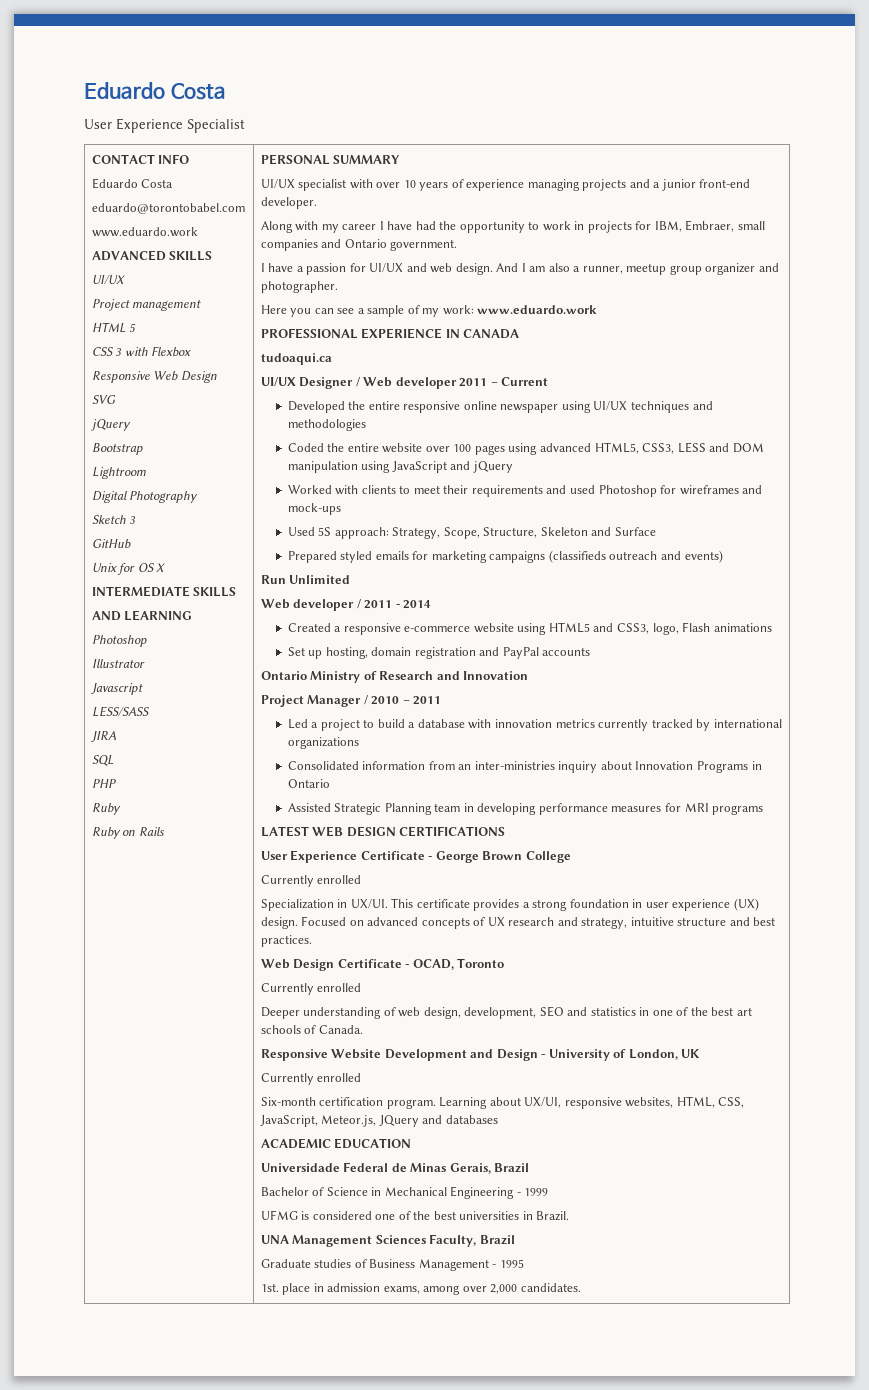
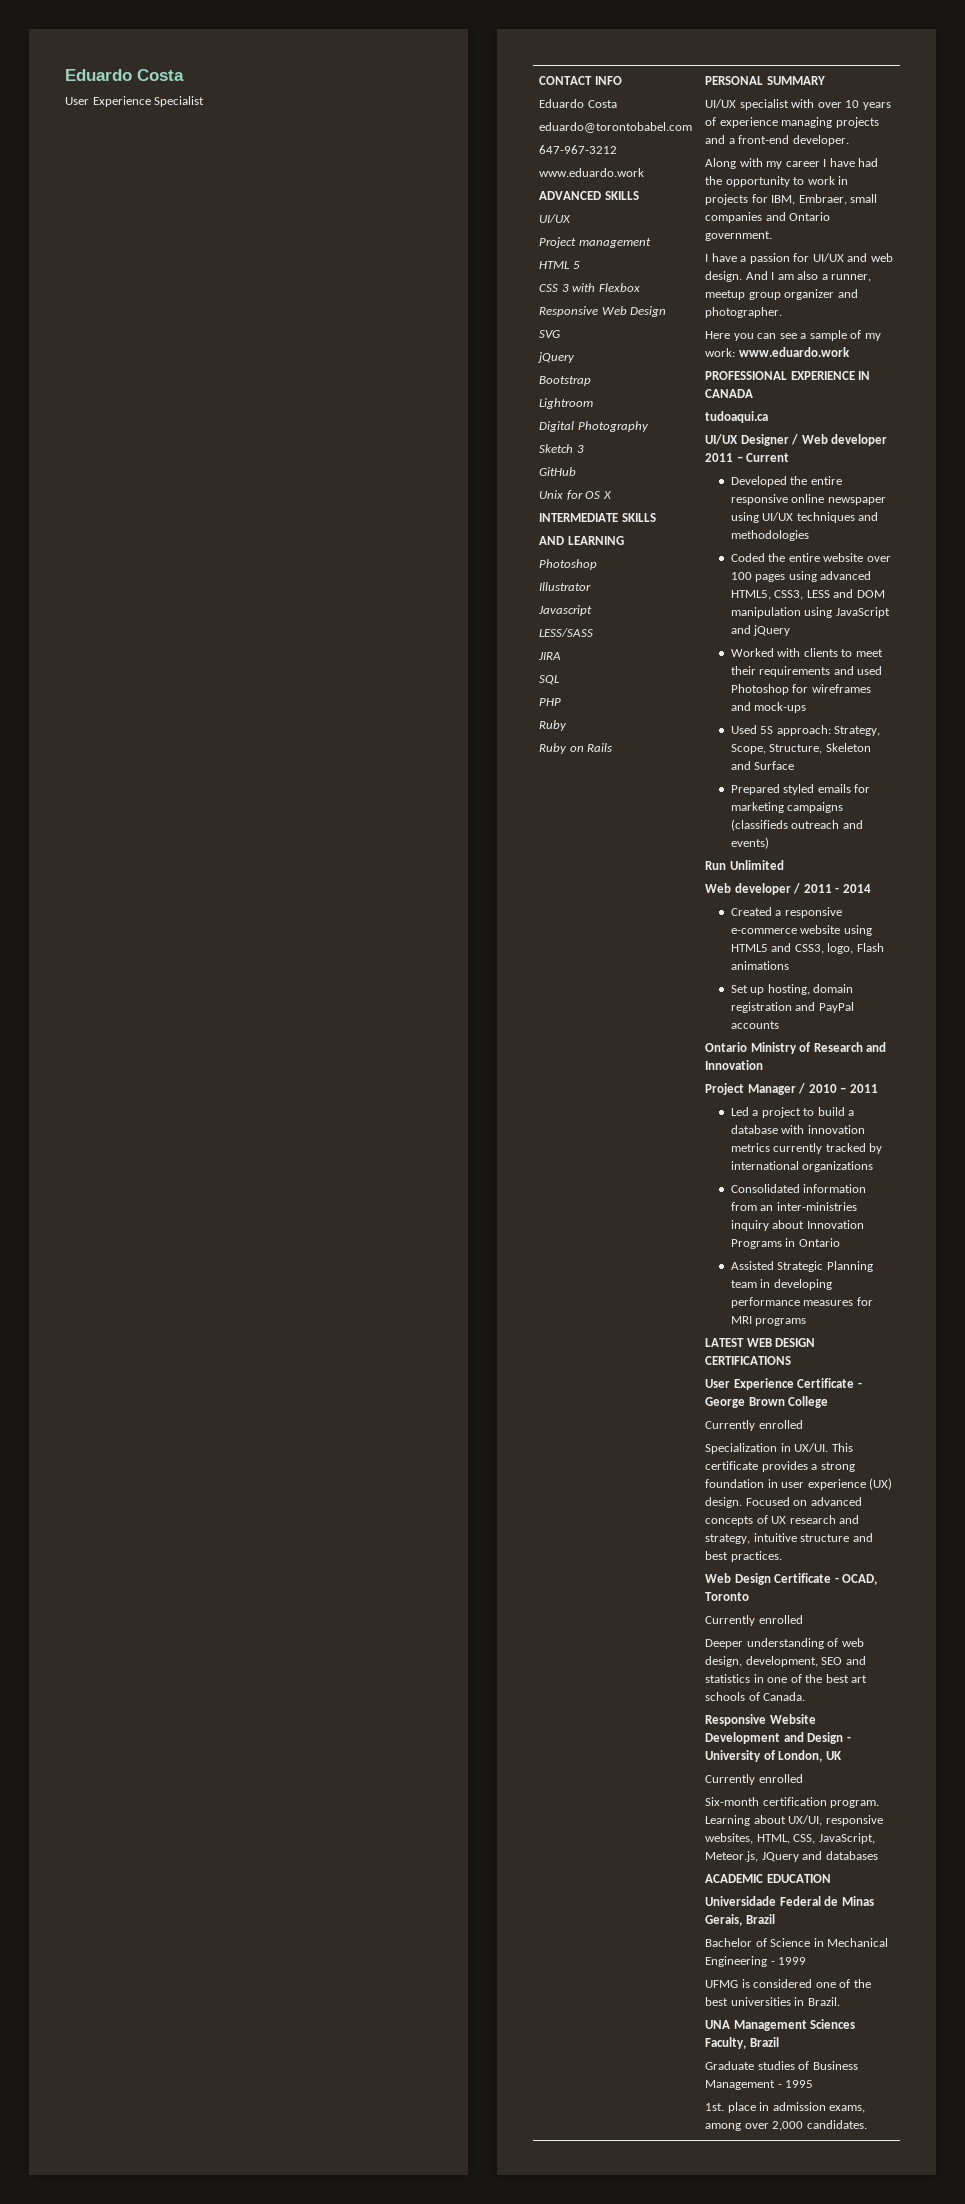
(245, 208) none -> [539,145,618,154] // 647-967-3212
[661,179,696,191] junior -> (735, 141) none

